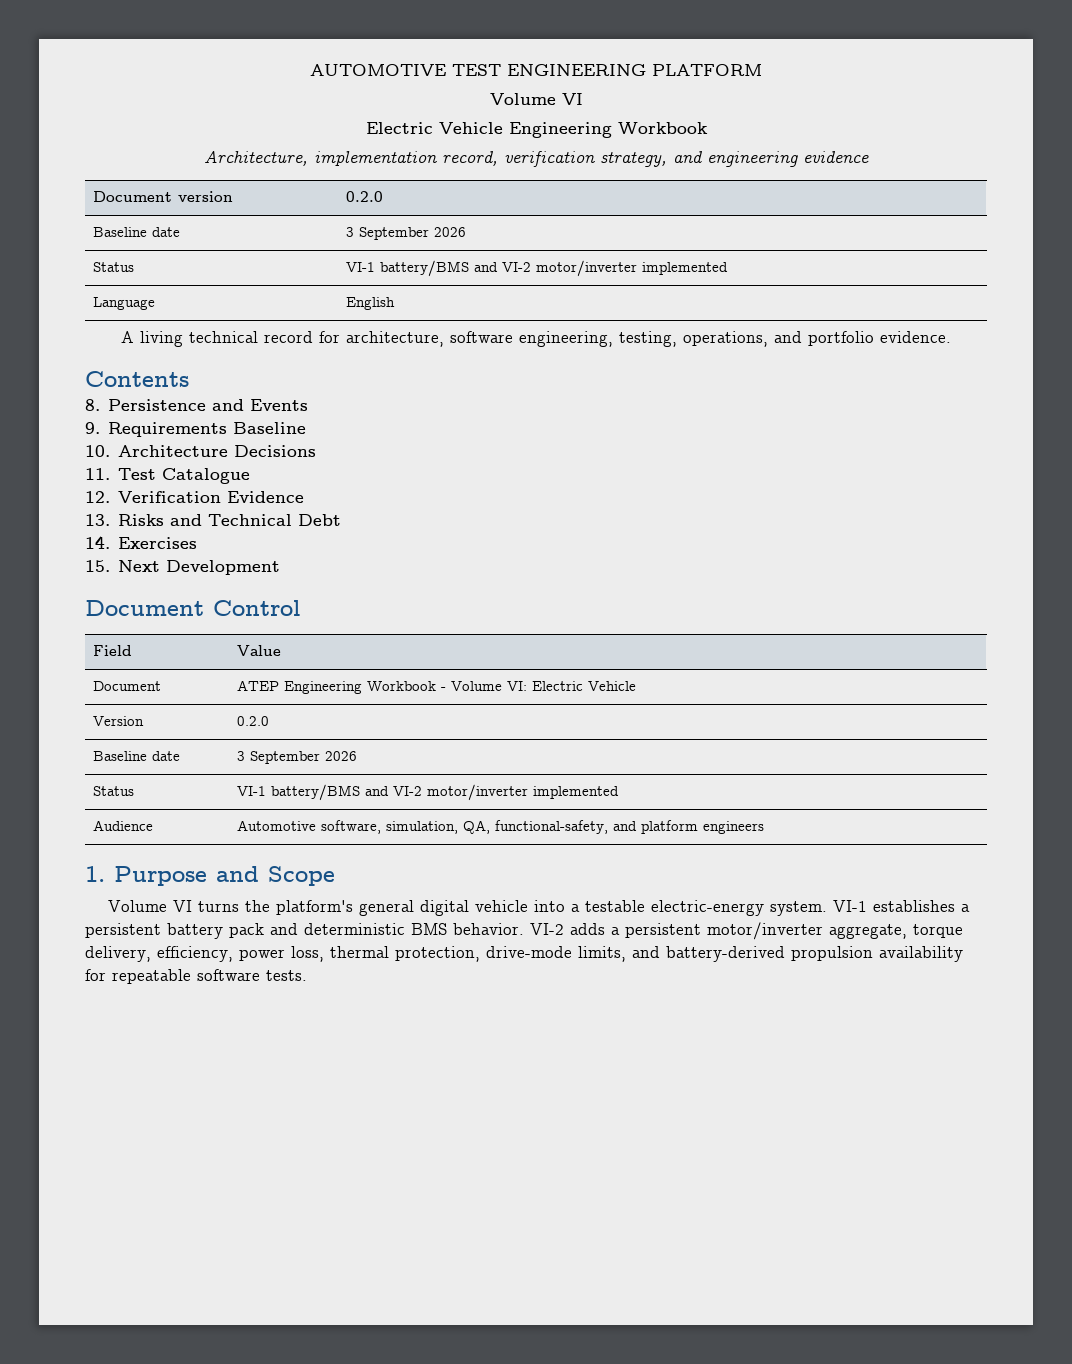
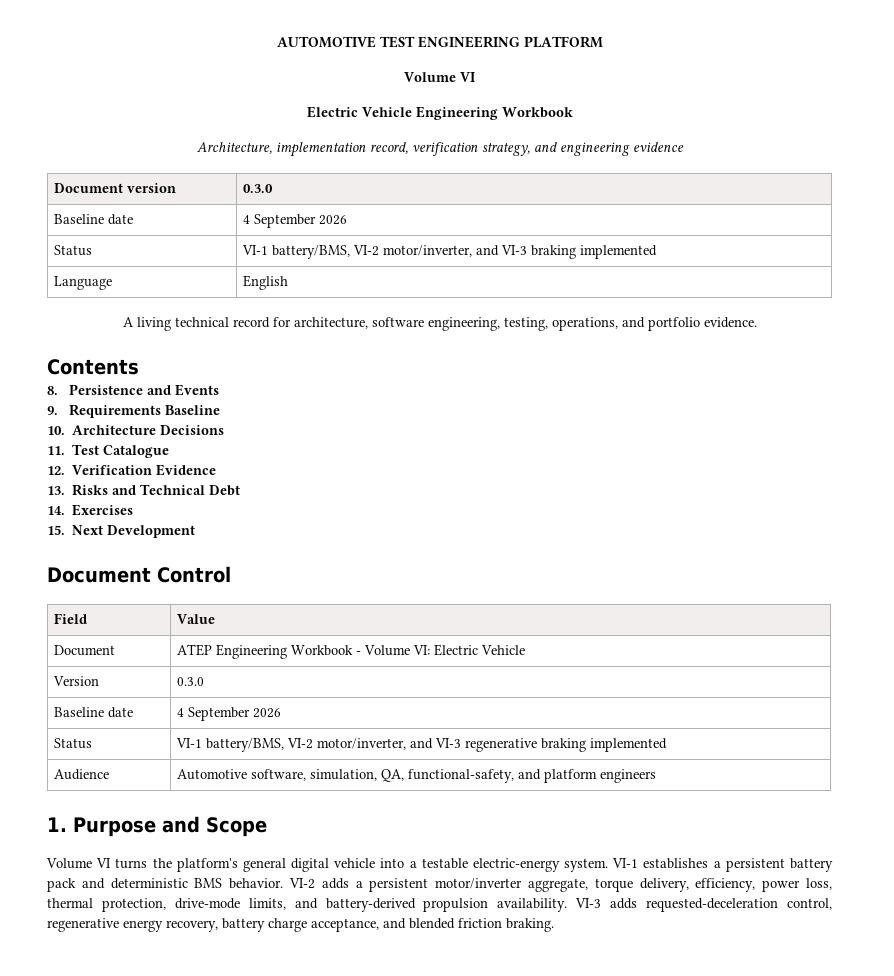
[345,191,383,202] [92,227,180,237] [345,227,466,240] [92,262,134,272] [345,260,637,277] 0.2.0 // Baseline date | 3 September 2026 // Status | VI-1 battery/BMS and VI-2 motor/inverter -> [243,184,274,193] [54,214,134,225] [243,214,348,228] [54,245,93,256] [242,245,577,259] 0.3.0 // Baseline date | 4 September 2026 // Status | VI-1 battery/BMS, VI-2 motor/inverter, and VI-3 braking
[236,716,269,726] [92,751,180,761] [236,751,357,764] [92,786,134,796] [236,784,528,801] 0.2.0 // Baseline date | 3 September 2026 // Status | VI-1 battery/BMS and VI-2 motor/inverter -> [177,677,205,686] [54,707,134,718] [177,707,282,721] [54,738,93,749] [176,738,587,752] 0.3.0 // Baseline date | 4 September 2026 // Status | VI-1 battery/BMS, VI-2 motor/inverter, and VI-3 regenerative braking
[879,946,963,962] [85,969,307,984] availability for repeatable software tests. -> [497,898,832,912] [47,918,554,932] availability. VI-3 adds requested-deceleration control, regenerative energy recovery, battery charge acceptance, and blended friction braking.

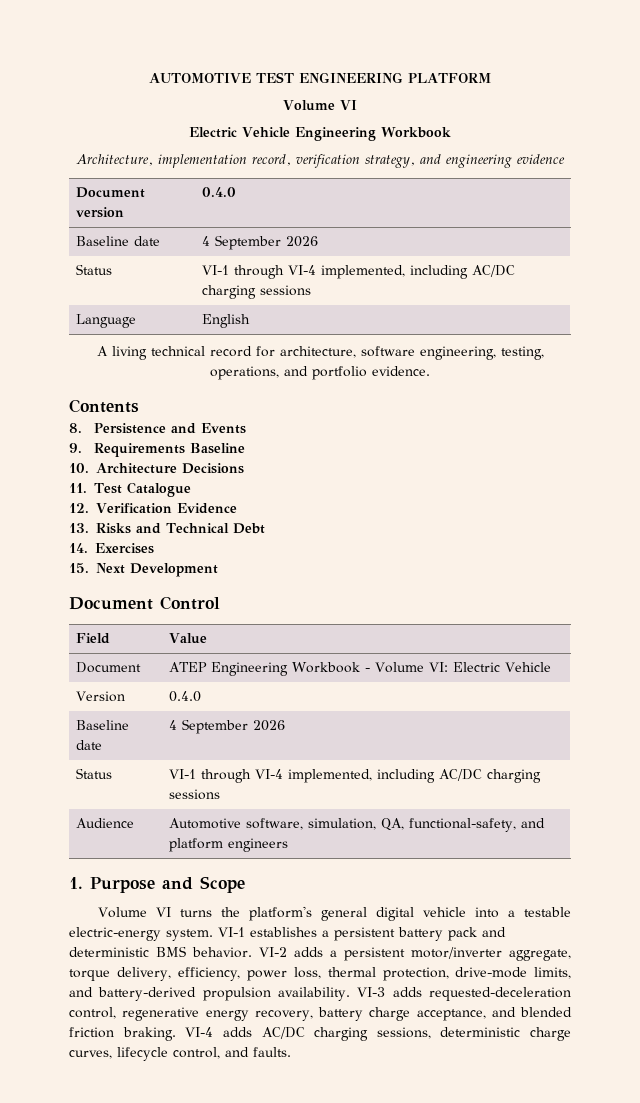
[243,184,274,193] [54,214,134,225] [243,214,348,228] [54,245,93,256] [242,245,658,259] 0.3.0 // Baseline date | 4 September 2026 // Status | VI-1 battery/BMS, VI-2 motor/inverter, and VI-3 braking implemented -> [202,187,237,197] [76,236,161,246] [202,235,319,250] [76,264,113,275] [202,265,516,279] [202,285,312,299] 0.4.0 // Baseline date | 4 September 2026 // Status | VI-1 through VI-4 implemented, including AC/DC charging sessions
[177,677,205,686] [54,707,134,718] [177,707,282,721] [54,738,93,749] [176,738,668,752] 0.3.0 // Baseline date | 4 September 2026 // Status | VI-1 battery/BMS, VI-2 motor/inverter, and VI-3 regenerative braking implemented -> [169,691,202,702] [76,720,130,730] [76,740,103,750] [169,719,286,734] [76,768,113,779] [169,769,542,783] [169,789,221,800] 0.4.0 // Baseline date | 4 September 2026 // Status | VI-1 through VI-4 implemented, including AC/DC charging sessions
(554, 925) none -> [185,1027,571,1041] [69,1047,291,1061] VI-4 adds AC/DC charging sessions, deterministic charge curves, lifecycle control, and faults.

